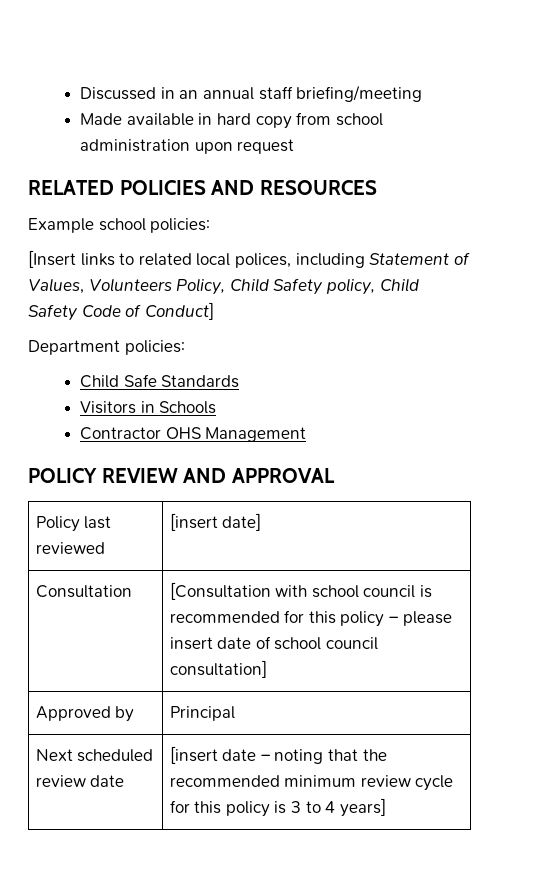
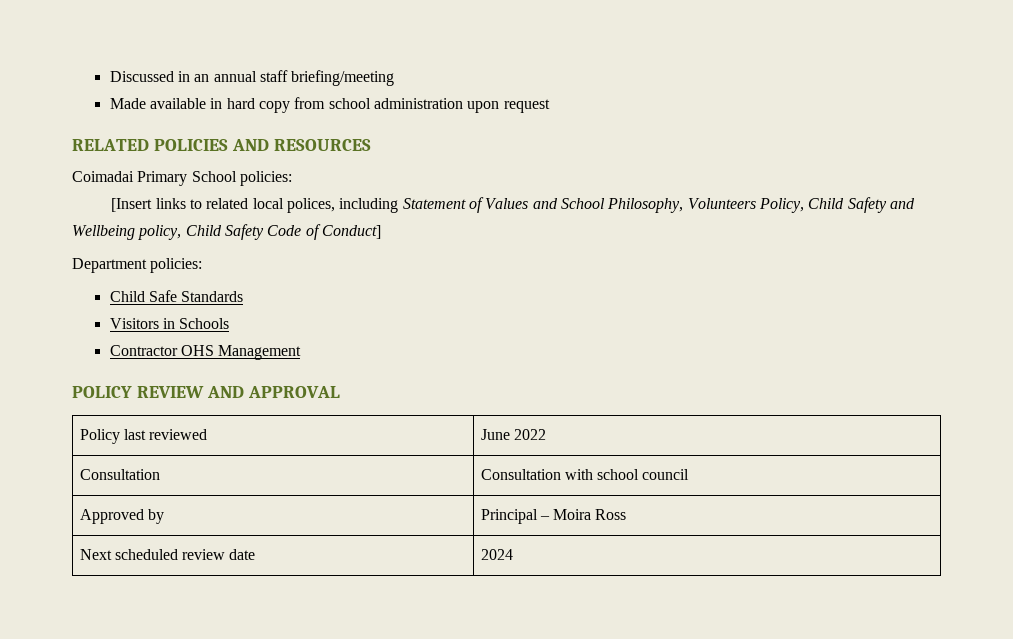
[28,218,146,233] Example school -> [72,171,237,186] Coimadai Primary School
[28,278,84,294] Values, -> [485,198,684,213] Values and School Philosophy,
(324, 286) none -> [889,198,915,209] [72,225,135,240] and Wellbeing
[169,513,262,531] [insert date] -> [480,429,546,440] June 2022
[169,582,271,600] [Consultation -> [480,469,561,480] Consultation
[419,585,432,598] [169,610,452,627] [169,636,378,650] [169,660,267,678] is recommended for this policy – please insert date of school council consultation] -> (690, 474) none
(235, 713) none -> [539,509,627,520] – Moira Ross
[169,746,387,764] [169,775,454,791] [169,798,386,817] [insert date – noting that the recommended minimum review cycle for this policy is 3 to 4 years] -> [480,549,513,560] 2024

